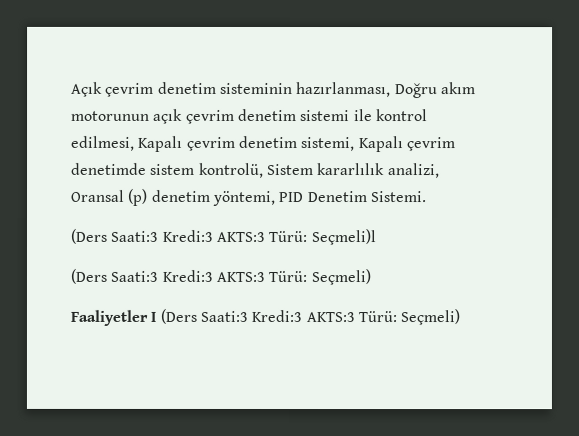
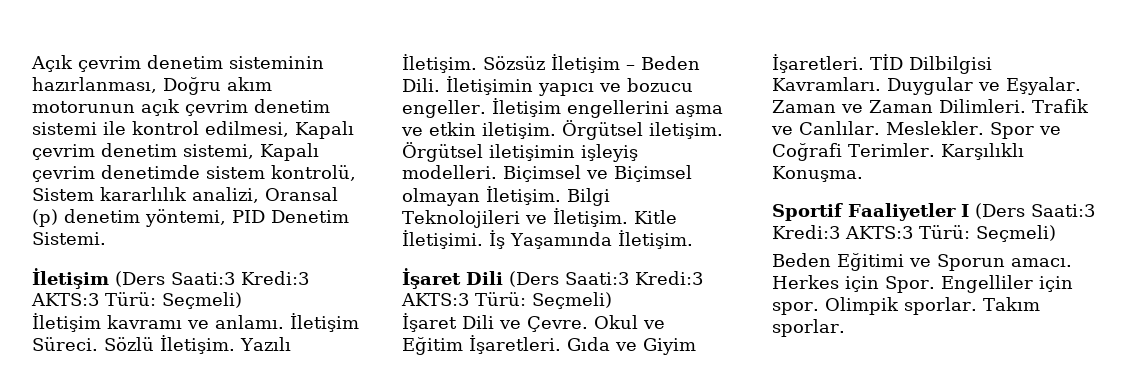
[70,228,376,246] [70,268,371,286] (Ders Saati:3 Kredi:3 AKTS:3 Türü: Seçmeli)l // (Ders Saati:3 Kredi:3 AKTS:3 Türü: Seçmeli) // -> [32,268,309,289] [31,292,242,309] [32,313,359,332] [32,335,291,354] [402,54,700,73] [402,76,693,96] [402,98,723,118] [401,120,723,140] [402,142,638,162] [402,165,692,182] [402,186,610,206] [402,208,677,228] [402,230,693,249] [402,268,703,289] [401,292,612,309] [402,313,665,332] [402,335,696,355] [772,54,992,74] [772,77,1081,95] [772,99,1089,113] [771,121,1061,139] [772,143,1024,161] [772,166,863,182] [772,203,843,221] İletişim (Ders Saati:3 Kredi:3 AKTS:3 Türü: Seçmeli) // İletişim kavramı ve anlamı. İletişim Süreci. Sözlü İletişim. Yazılı İletişim. Sözsüz İletişim – Beden Dili. İletişimin yapıcı ve bozucu engeller. İletişim engellerini aşma ve etkin iletişim. Örgütsel iletişim. Örgütsel iletişimin işleyiş modelleri. Biçimsel ve Biçimsel olmayan İletişim. Bilgi Teknolojileri ve İletişim. Kitle İletişimi. İş Yaşamında İletişim. // İşaret Dili (Ders Saati:3 Kredi:3 AKTS:3 Türü: Seçmeli) // İşaret Dili ve Çevre. Okul ve Eğitim İşaretleri. Gıda ve Giyim İşaretleri. TİD Dilbilgisi Kavramları. Duygular ve Eşyalar. Zaman ve Zaman Dilimleri. Trafik ve Canlılar. Meslekler. Spor ve Coğrafi Terimler. Karşılıklı Konuşma. // Sportif
(461, 317) none -> [772,253,1072,271] [772,275,1073,293] [772,297,1040,315] [772,319,845,337] // Beden Eğitimi ve Sporun amacı. Herkes için Spor. Engelliler için spor. Olimpik sporlar. Takım sporlar.

